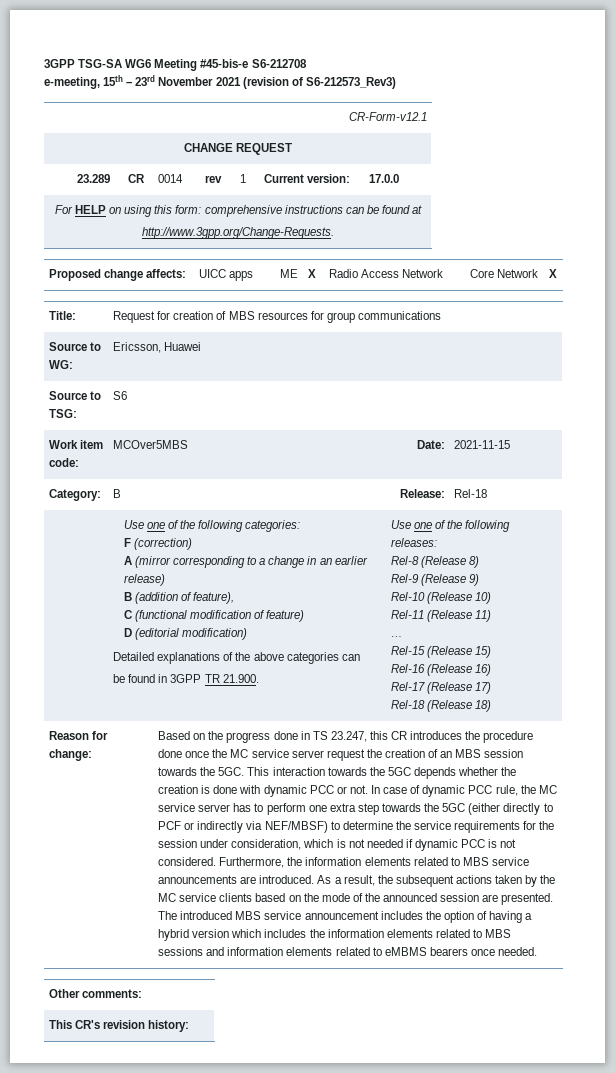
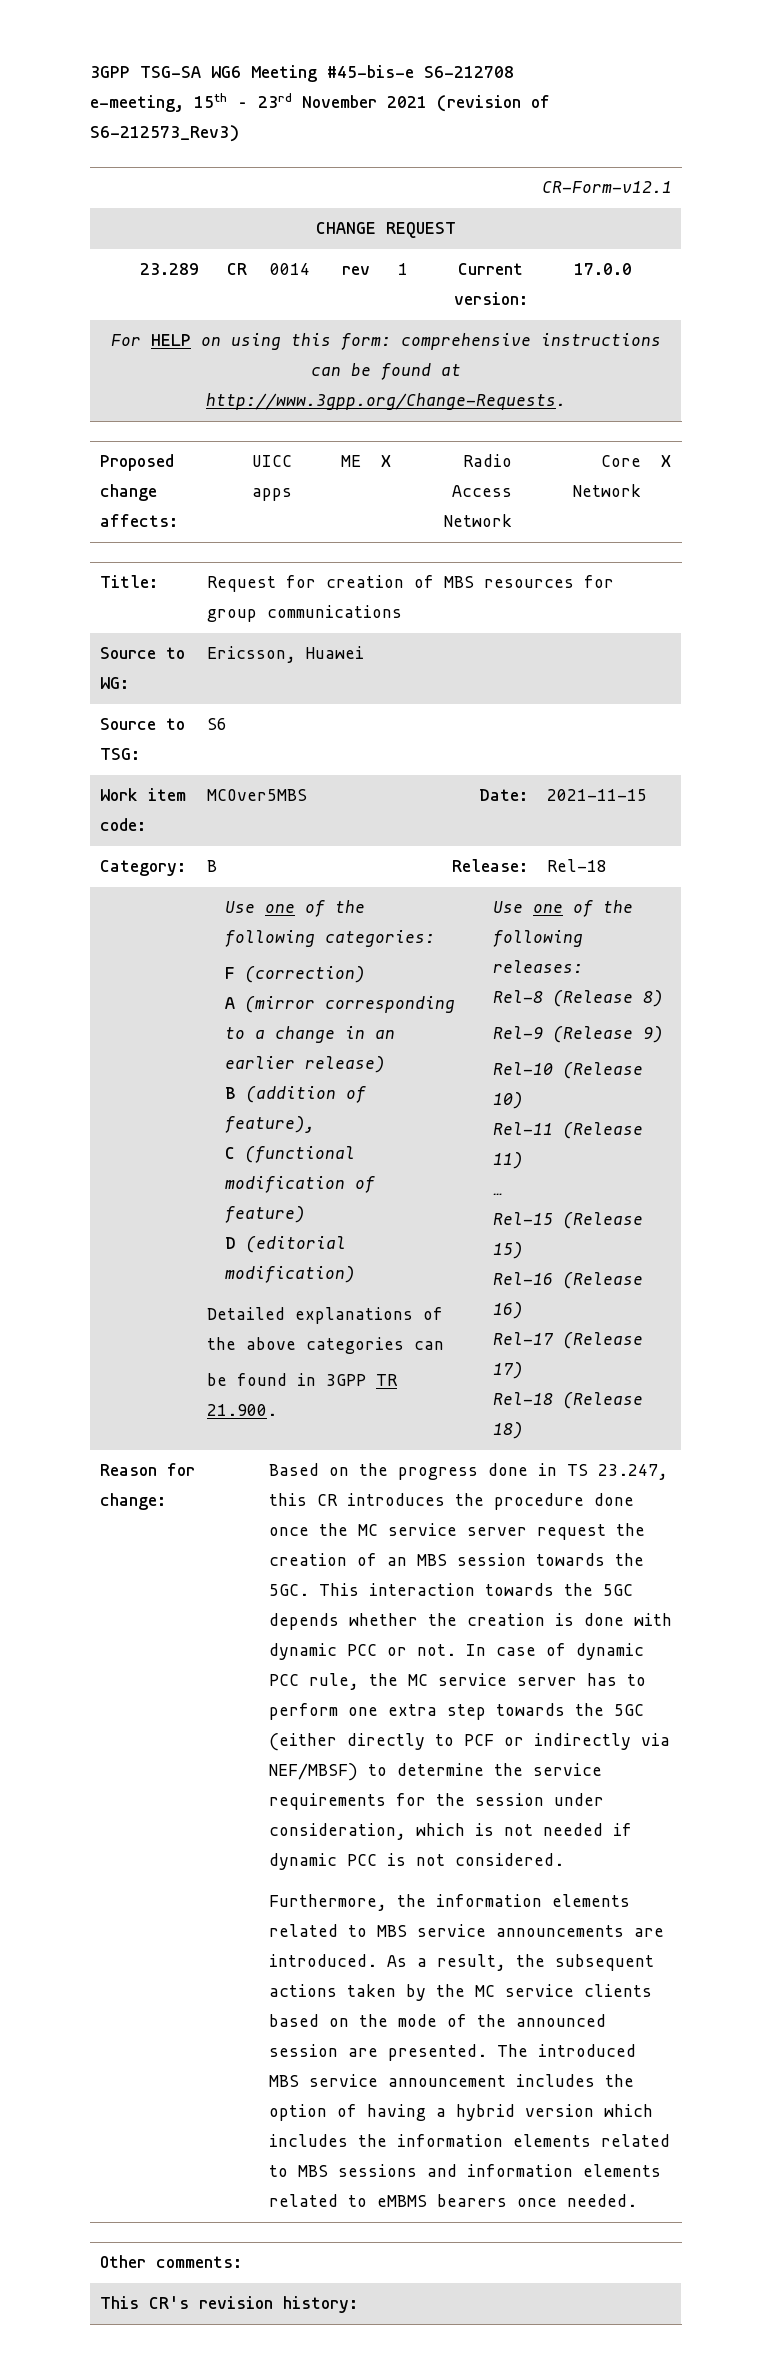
(217, 861) none -> (564, 1859) //

